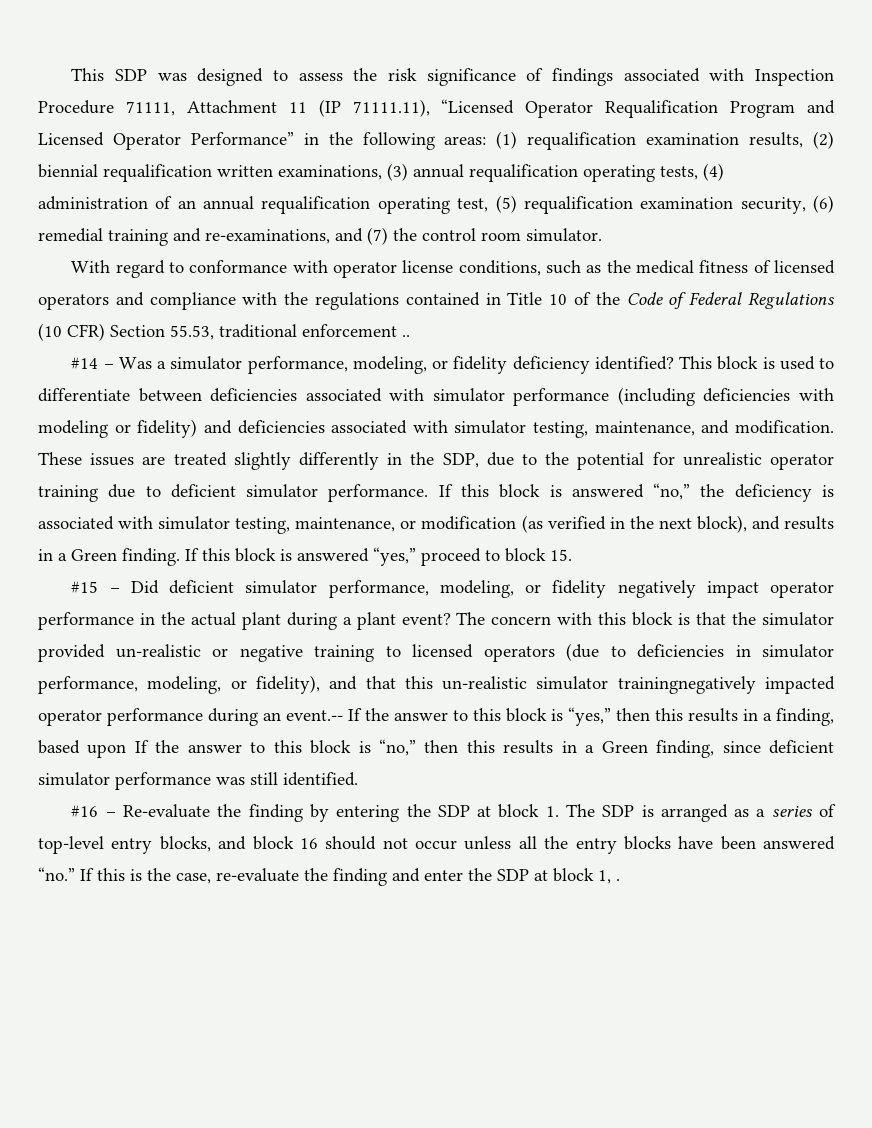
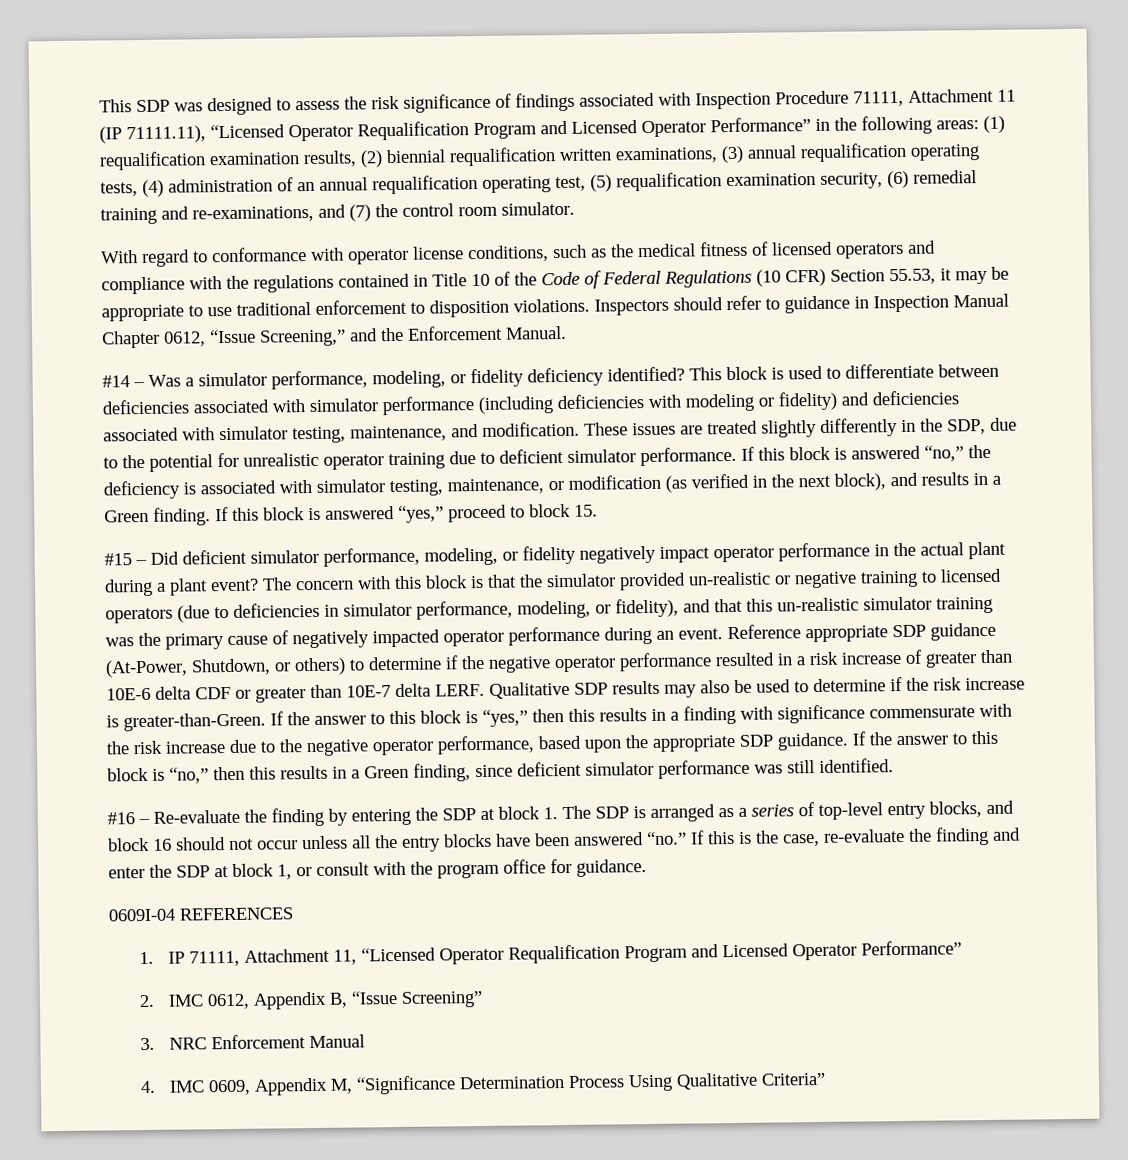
[219,324,410,338] traditional enforcement .. -> [940,266,1009,285] [101,293,1009,322] [102,325,567,349] it may be appropriate to use traditional enforcement to disposition violations. Inspectors should refer to guidance in Inspection Manual Chapter 0612, “Issue Screening,” and the Enforcement Manual.
[617,676,756,694] trainingnegatively -> [936,596,993,614] [105,630,369,650] training was the primary cause of negatively
[286,710,343,721] event.-- -> [678,622,996,643] [105,649,1013,678] [106,676,1025,703] [106,712,266,732] event. Reference appropriate SDP guidance (At-Power, Shutdown, or others) to determine if the negative operator performance resulted in a risk increase of greater than 10E-6 delta CDF or greater than 10E-7 delta LERF. Qualitative SDP results may also be used to determine if the risk increase is greater-than-Green.
[776,708,834,726] [38,740,127,758] finding, based upon -> [683,703,1012,725] [106,732,849,757] finding with significance commensurate with the risk increase due to the negative operator performance, based upon the appropriate SDP guidance.
[616,879,620,881] . -> [296,858,647,879] [108,907,294,922] [138,940,963,967] [138,990,484,1010] [139,1034,366,1051] [139,1072,827,1096] or consult with the program office for guidance. // 0609I-04 REFERENCES // 1. IP 71111, Attachment 11, “Licensed Operator Requalification Program and Licensed Operator Performance” // 2. IMC 0612, Appendix B, “Issue Screening” // 3. NRC Enforcement Manual // 4. IMC 0609, Appendix M, “Significance Determination Process Using Qualitative Criteria”

